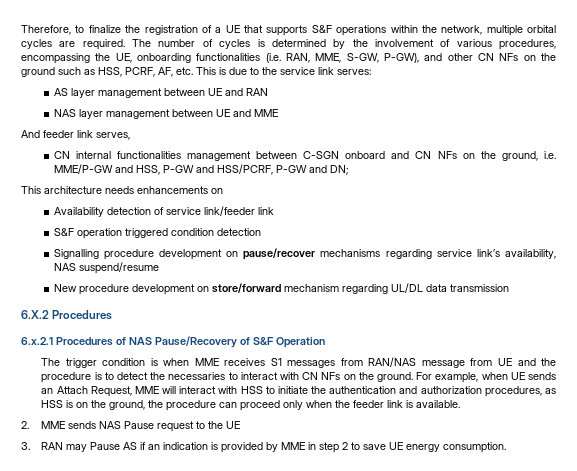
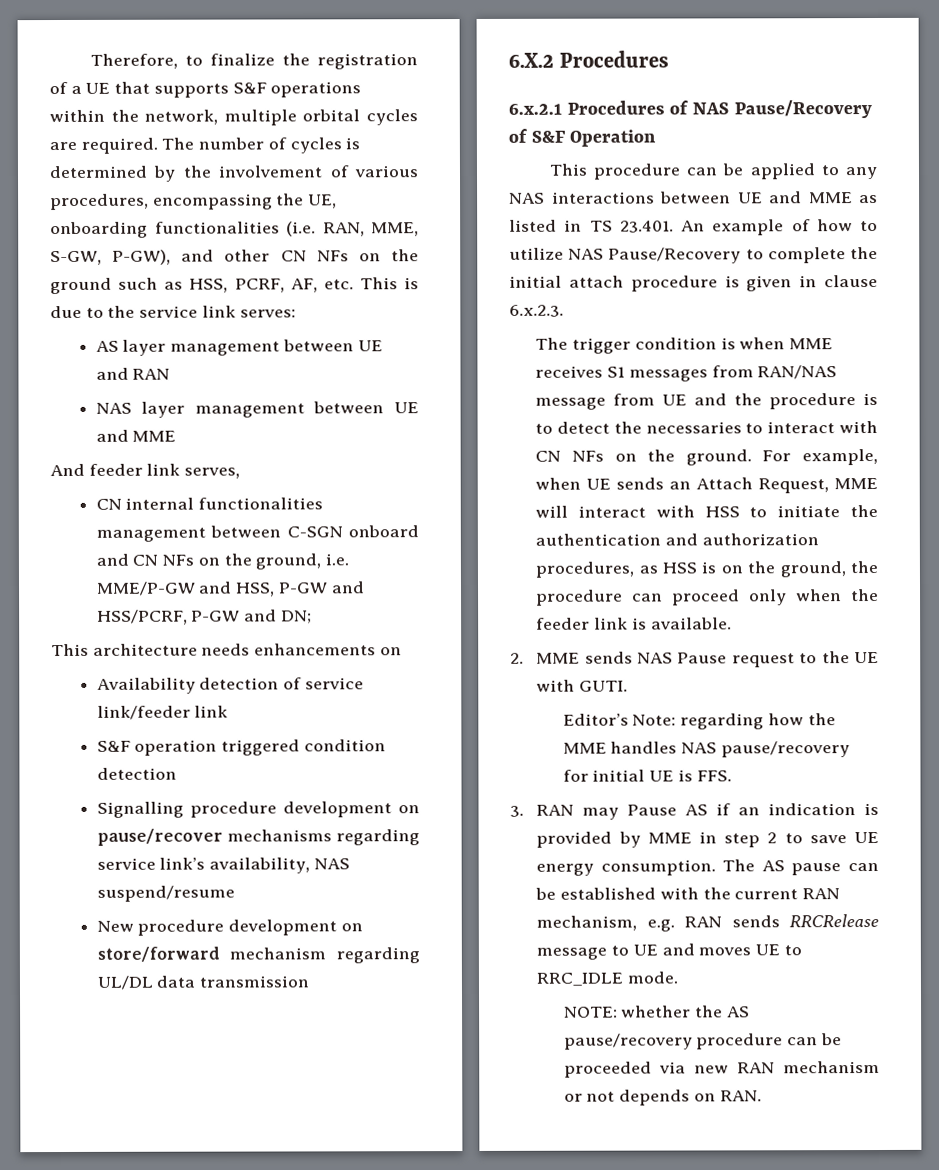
(325, 342) none -> [548,163,878,180] [509,191,878,204] [509,219,878,236] [509,247,878,264] [509,275,878,292] [509,304,564,317] // This procedure can be applied to any NAS interactions between UE and MME as listed in TS 23.401. An example of how to utilize NAS Pause/Recovery to complete the initial attach procedure is given in clause 6.x.2.3.
(241, 425) none -> [536,679,629,692] [562,713,836,730] [562,741,850,758] [562,769,732,782] with GUTI. // Editor’s Note: regarding how the MME handles NAS pause/recovery for initial UE is FFS.
(507, 447) none -> [722,859,879,876] [535,887,840,900] [536,914,879,932] [536,943,802,960] [536,971,679,986] [563,1005,750,1018] [563,1033,842,1050] [563,1061,880,1078] [563,1089,762,1106] The AS pause can be established with the current RAN mechanism, e.g. RAN sends RRCRelease message to UE and moves UE to RRC_IDLE mode. // NOTE: whether the AS pause/recovery procedure can be proceeded via new RAN mechanism or not depends on RAN.

